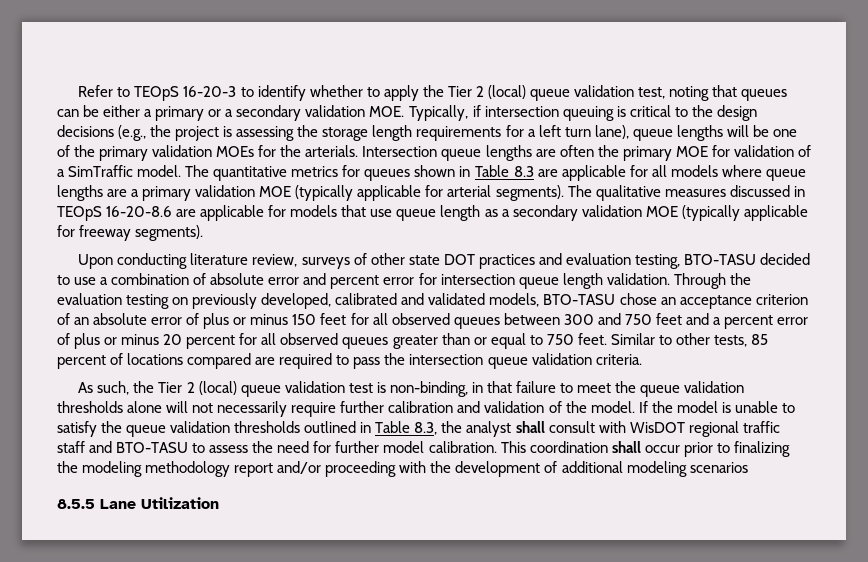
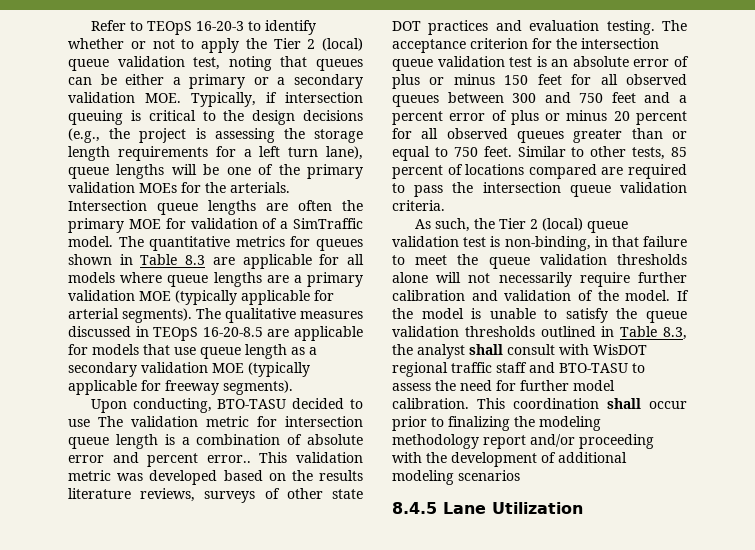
(363, 91) none -> [130,39,175,49] or not
[106,206,173,217] 16-20-8.6 -> [202,327,263,337] 16-20-8.5
[117,253,298,269] conducting literature review, -> [132,398,363,413] [68,416,363,427] [68,434,363,449] [68,452,363,467] [68,470,363,485] [68,488,196,502] conducting, BTO-TASU decided to use The validation metric for intersection queue length is a combination of absolute error and percent error.. This validation metric was developed based on the results literature reviews,
[634,253,811,269] [57,273,751,289] [57,293,808,309] [57,313,70,325] testing, BTO-TASU decided to use a combination of absolute error and percent error for intersection queue length validation. Through the evaluation testing on previously developed, calibrated and validated models, BTO-TASU chose an acceptance criterion of -> [606,20,687,35] [392,38,659,53] [392,56,547,71] testing. The acceptance criterion for the intersection queue validation test is
[57,499,95,509] 8.5.5 -> [392,502,437,514] 8.4.5

